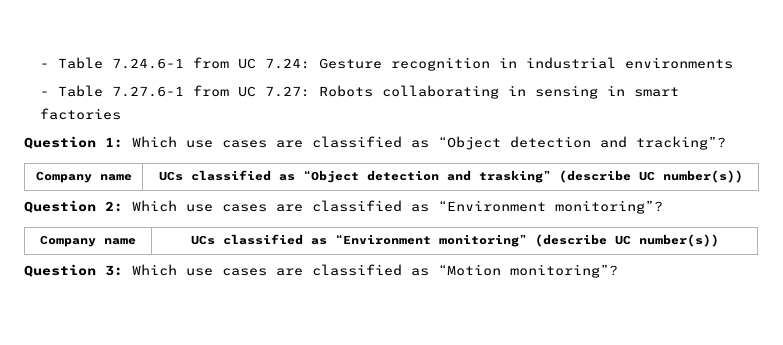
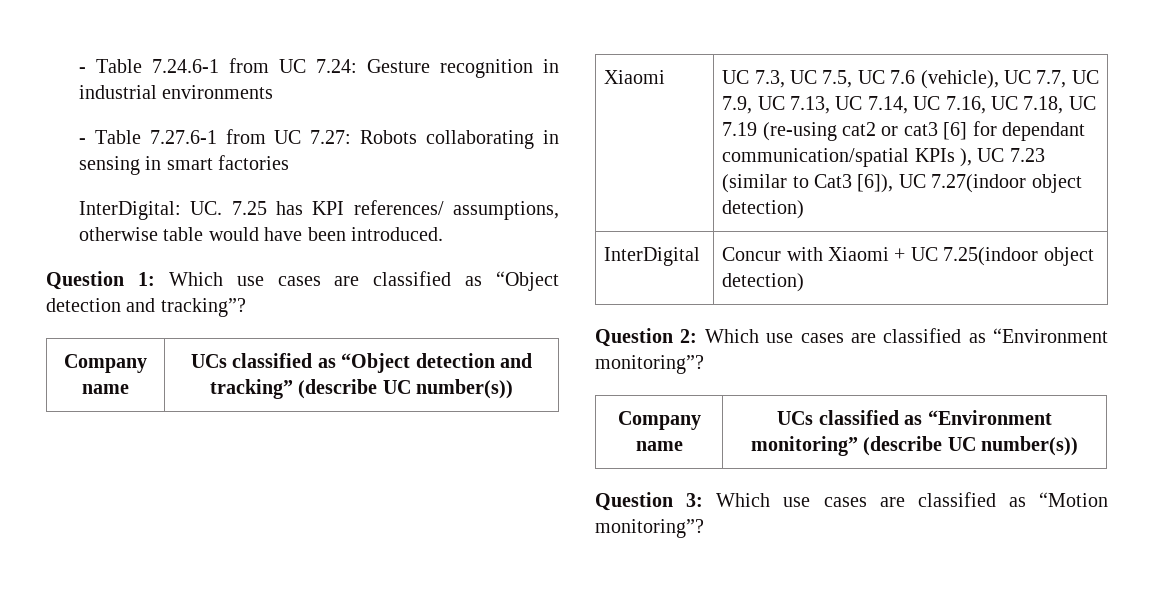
(122, 114) none -> [78,200,560,220] [78,227,443,241] // InterDigital: UC. 7.25 has KPI references/ assumptions, otherwise table would have been introduced.
[478,170,743,183] trasking” (describe UC number(s)) -> [209,379,514,399] [604,70,666,84] [722,70,1099,89] [722,96,1096,114] [722,121,1085,141] [722,148,1045,167] [722,174,1082,193] [722,200,805,219] [604,247,701,266] [722,247,1094,266] [722,273,805,292] tracking” (describe UC number(s)) // Xiaomi | UC 7.3, UC 7.5, UC 7.6 (vehicle), UC 7.7, UC 7.9, UC 7.13, UC 7.14, UC 7.16, UC 7.18, UC 7.19 (re-using cat2 or cat3 [6] for dependant communication/spatial KPIs ), UC 7.23 (similar to Cat3 [6]), UC 7.27(indoor object detection) // InterDigital | Concur with Xiaomi + UC 7.25(indoor object detection)

